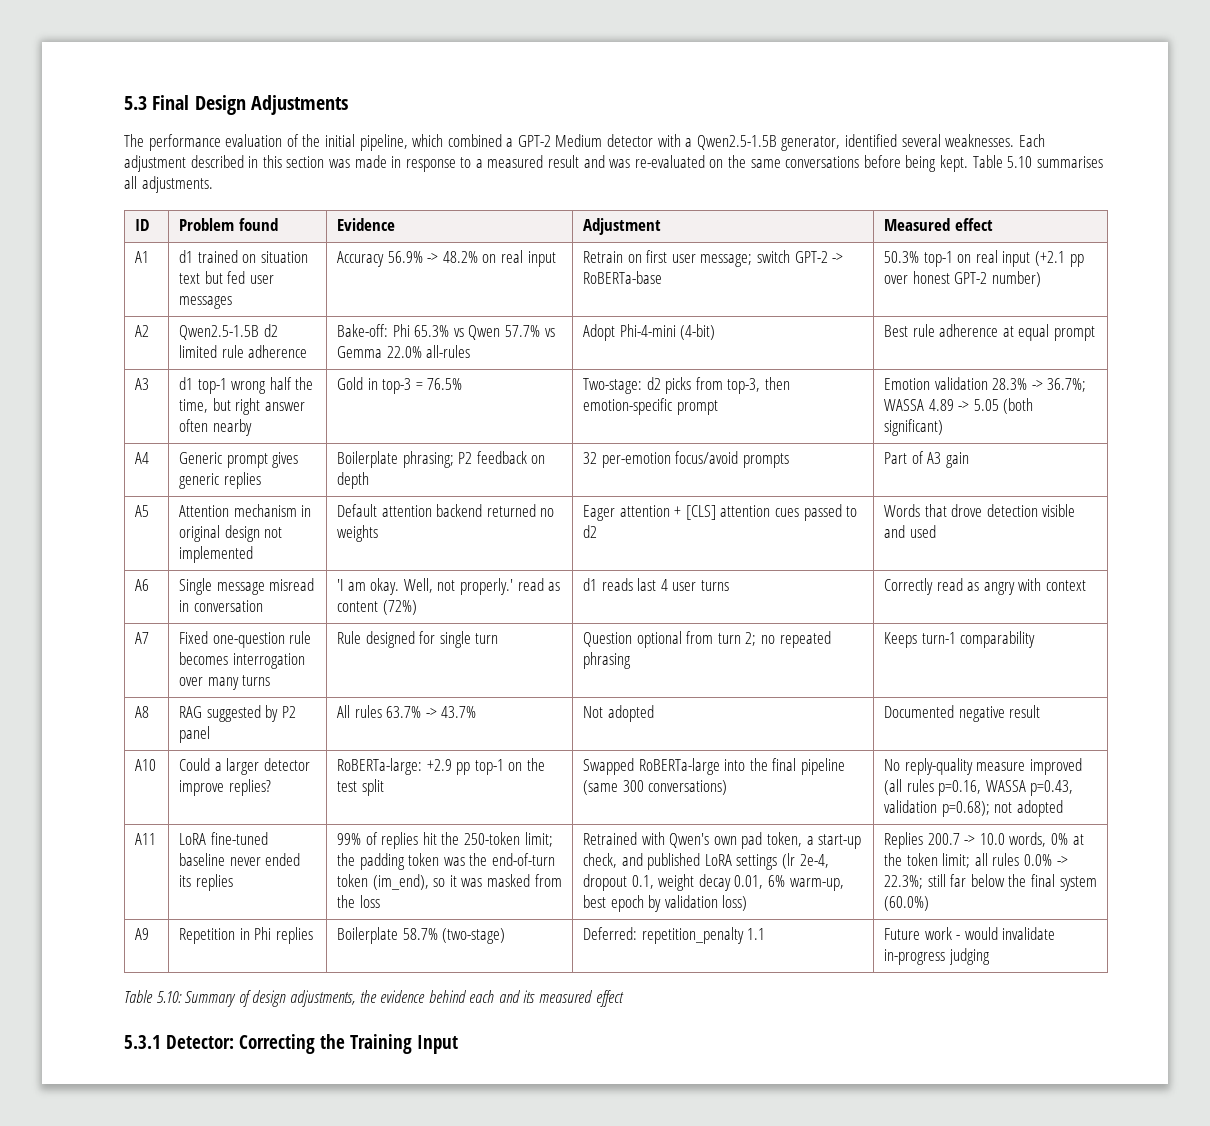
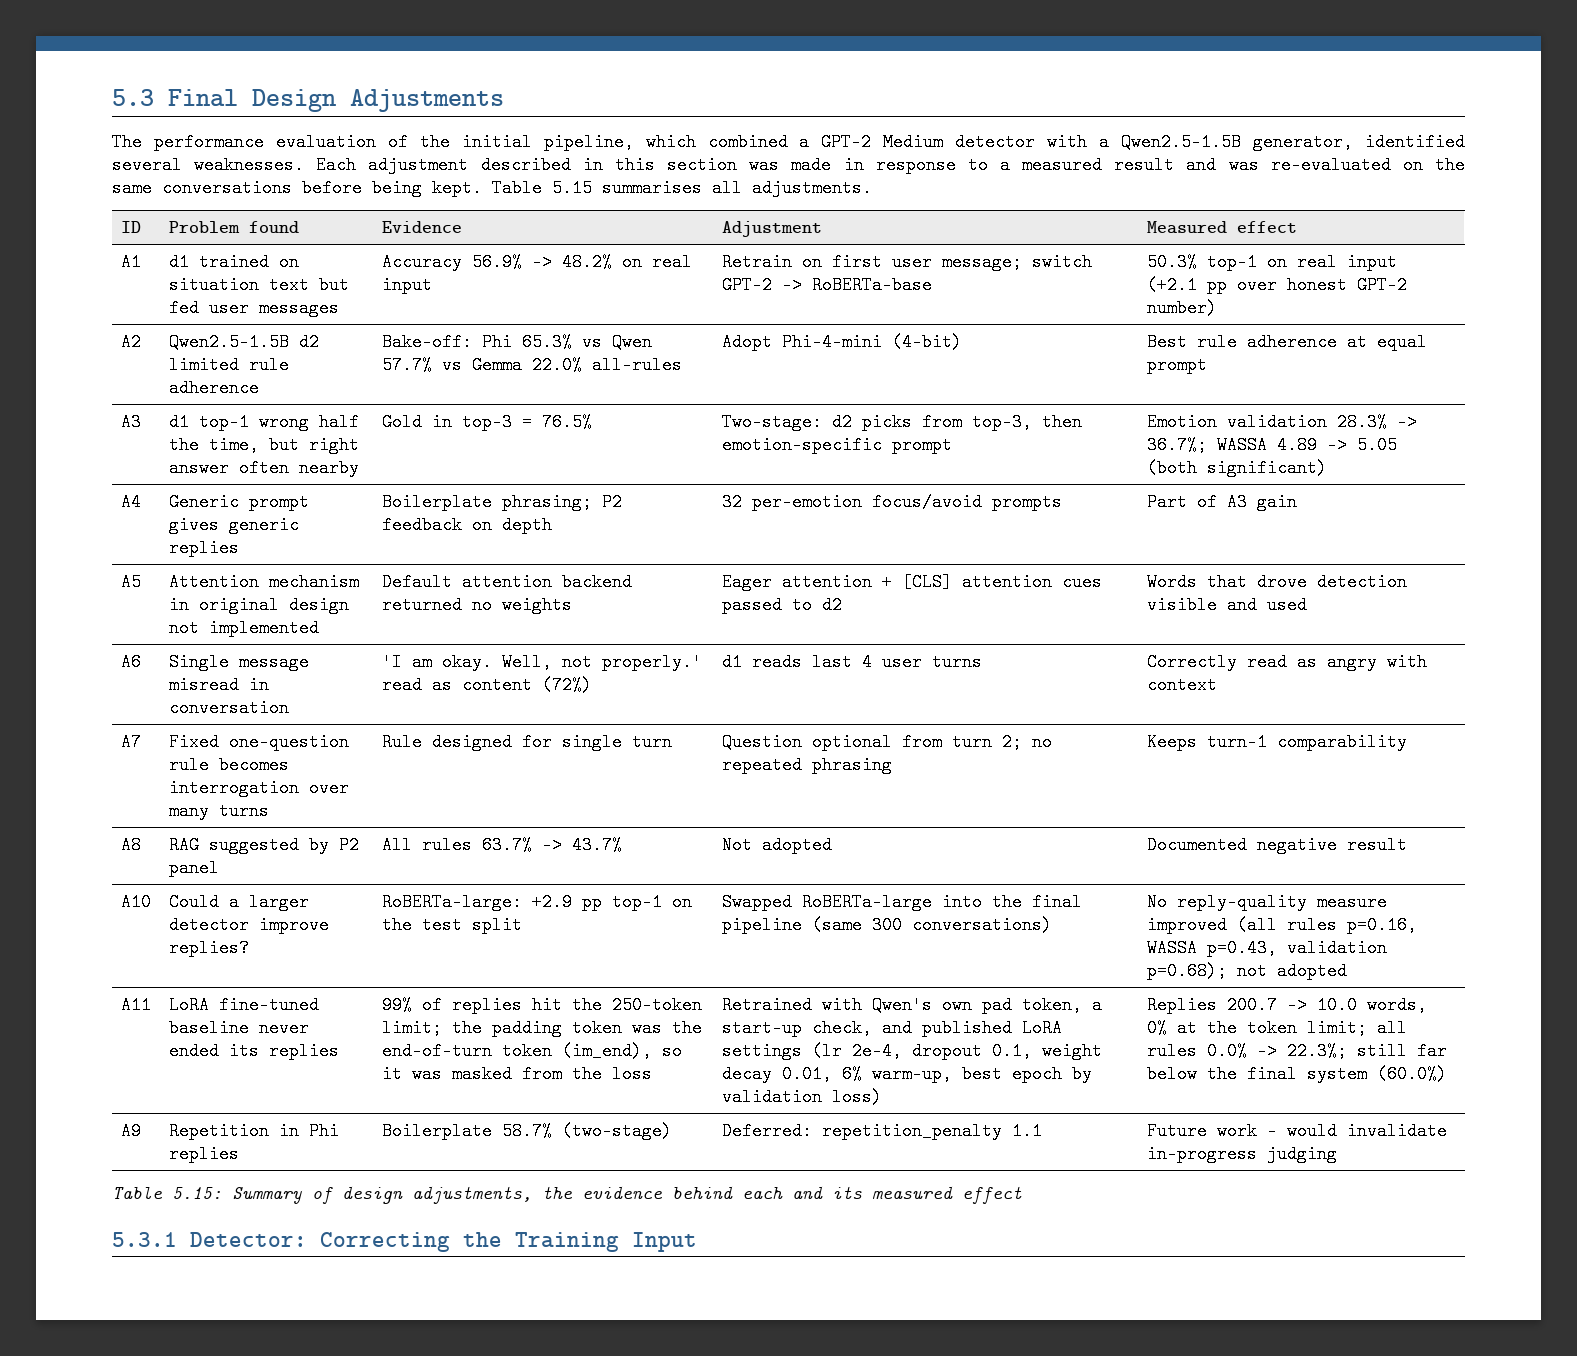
[1007,156,1033,168] 5.10 -> [552,179,592,197] 5.15
[156,991,182,1003] 5.10: -> [172,1187,222,1199] 5.15:

